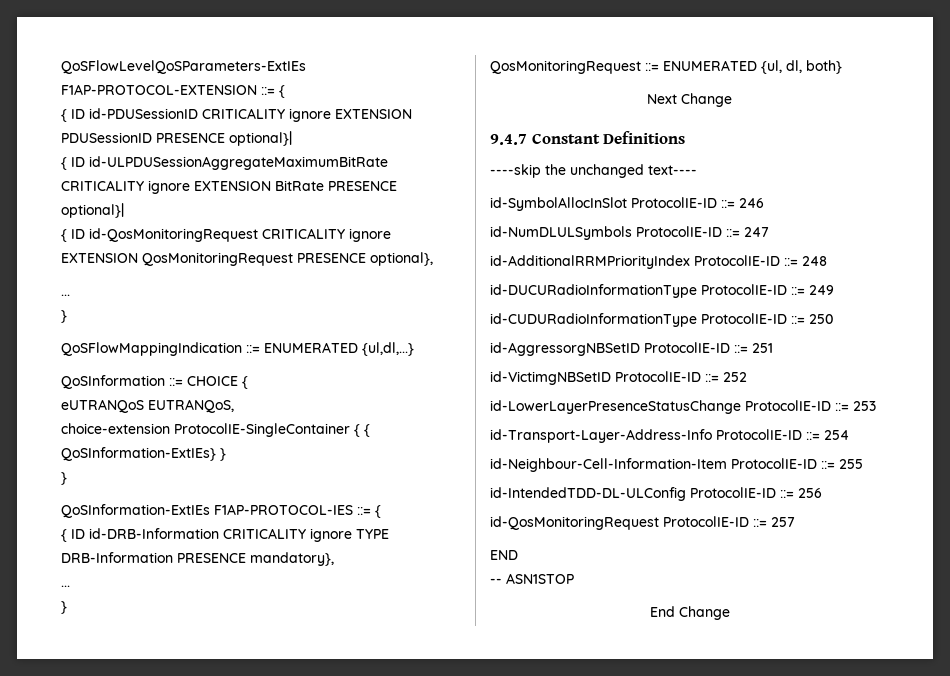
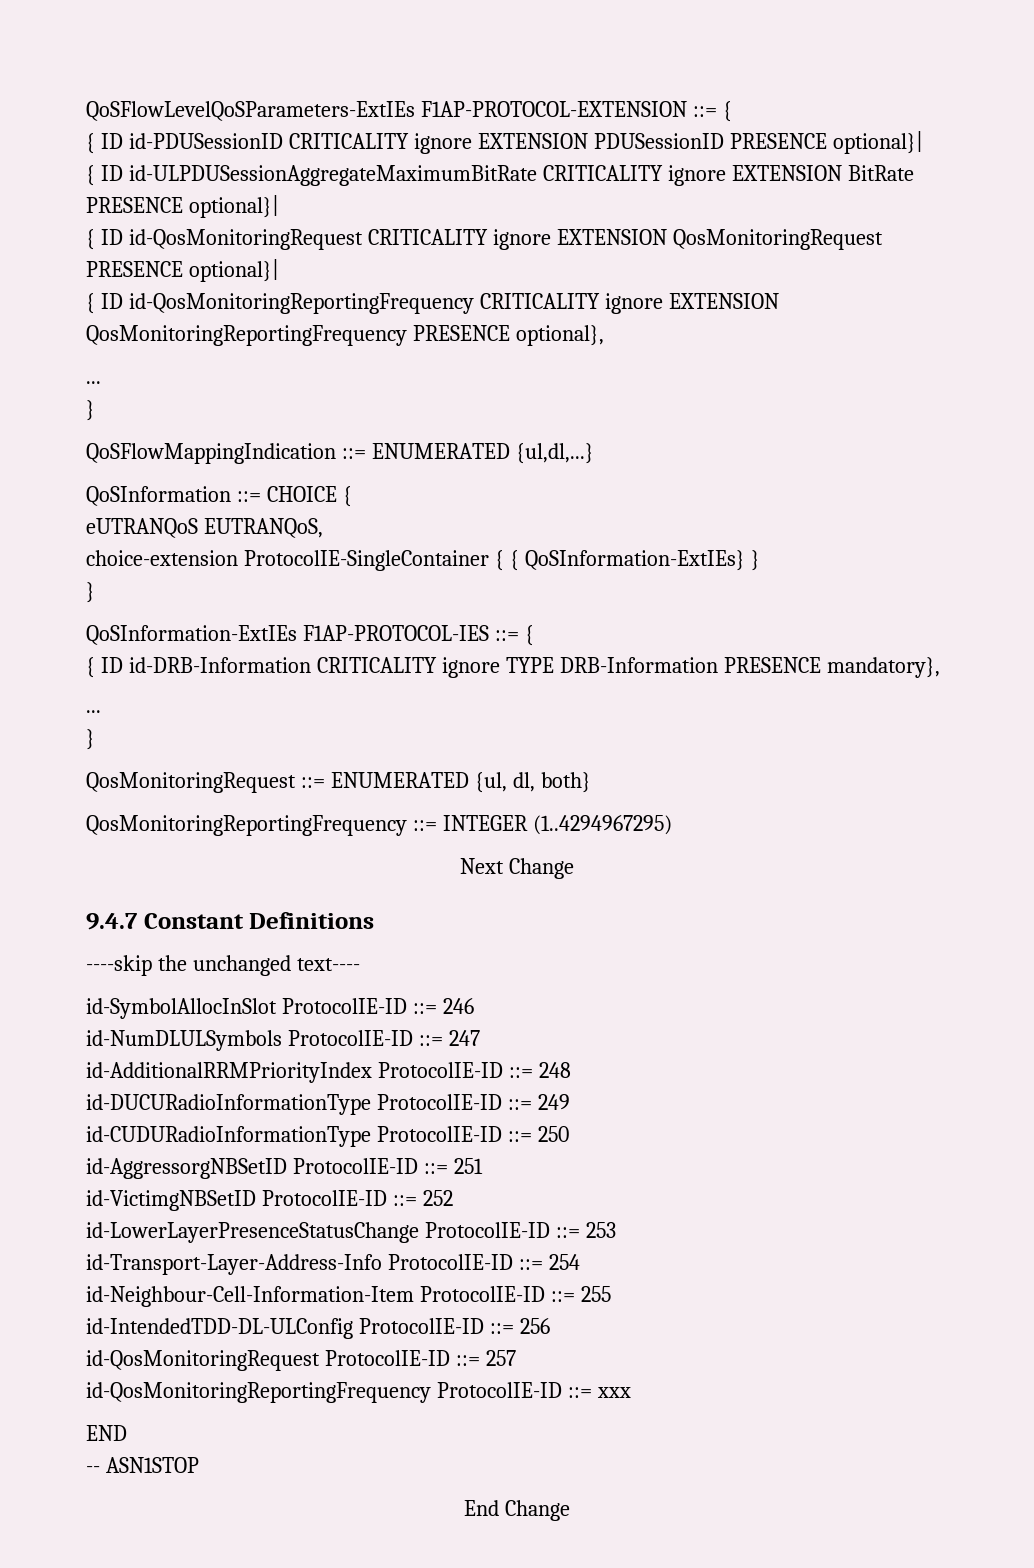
(366, 258) none -> [188,259,279,282] [86,293,779,314] [86,325,510,346] optional}| // { ID id-QosMonitoringReportingFrequency CRITICALITY ignore EXTENSION QosMonitoringReportingFrequency PRESENCE
(842, 67) none -> [86,815,672,836] // QosMonitoringReportingFrequency ::= INTEGER (1..4294967295)
(795, 522) none -> [86,1382,631,1403] // id-QosMonitoringReportingFrequency ProtocolIE-ID ::= xxx

